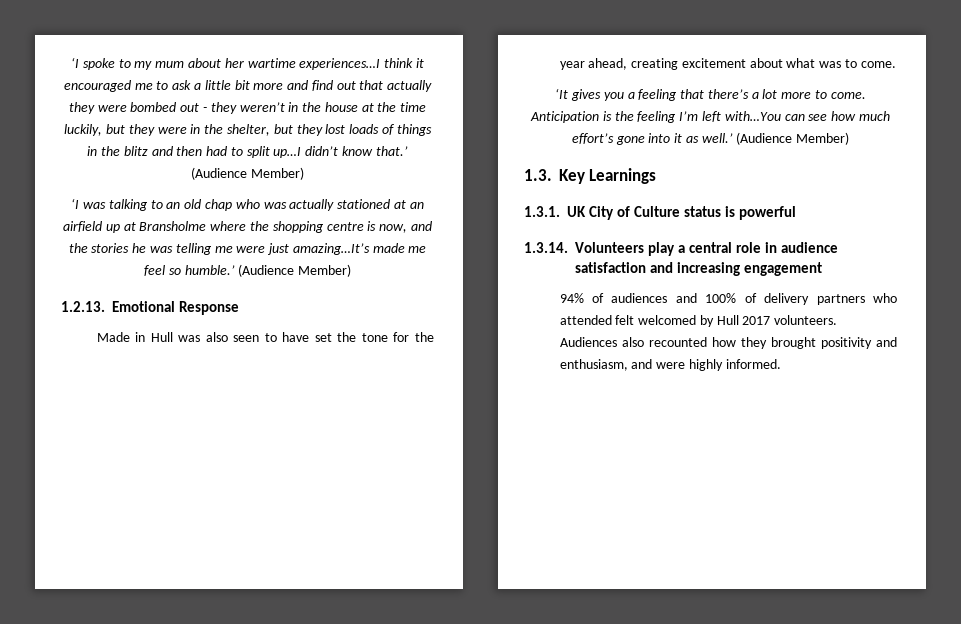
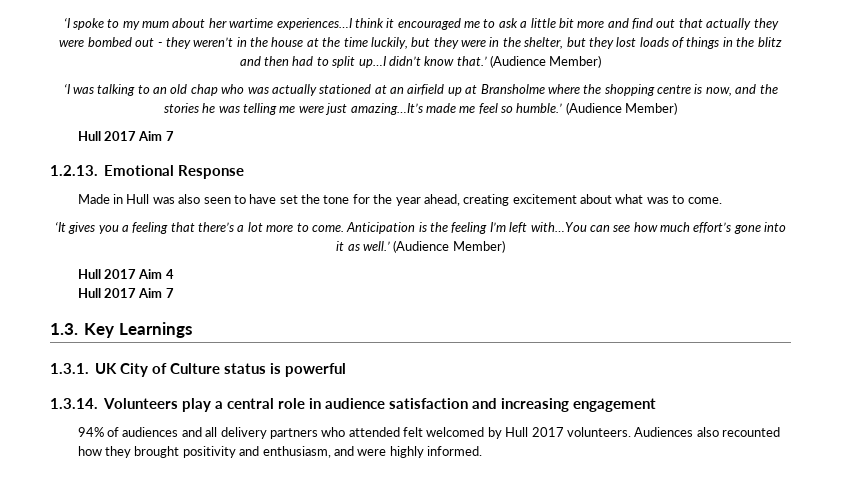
(352, 270) none -> [77,131,174,141] // Hull 2017 Aim 7
(850, 138) none -> [77,269,174,279] [77,288,174,298] // Hull 2017 Aim 4 // Hull 2017 Aim 7
[705,293,757,303] 100% of -> [205,427,218,437] all

